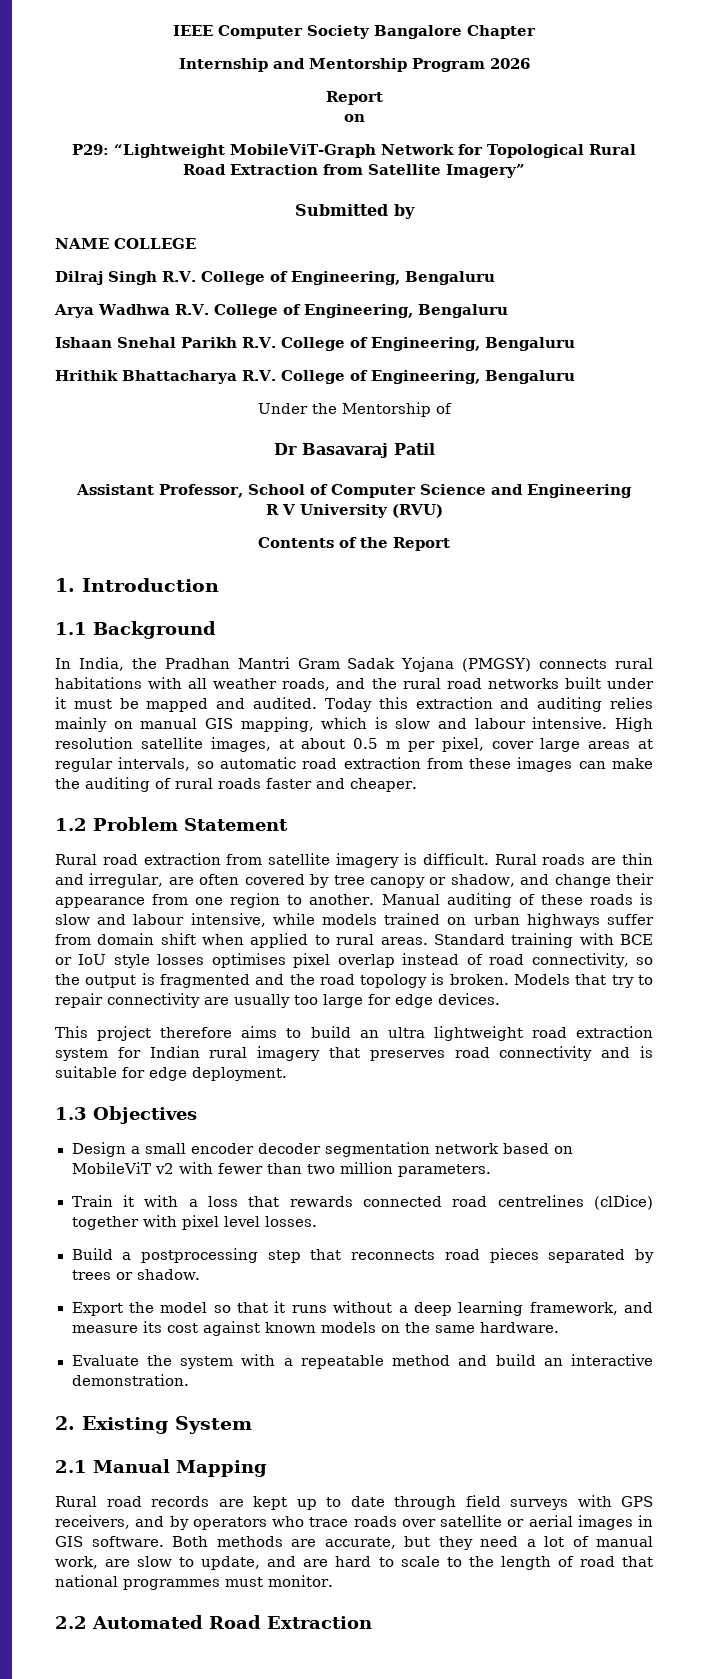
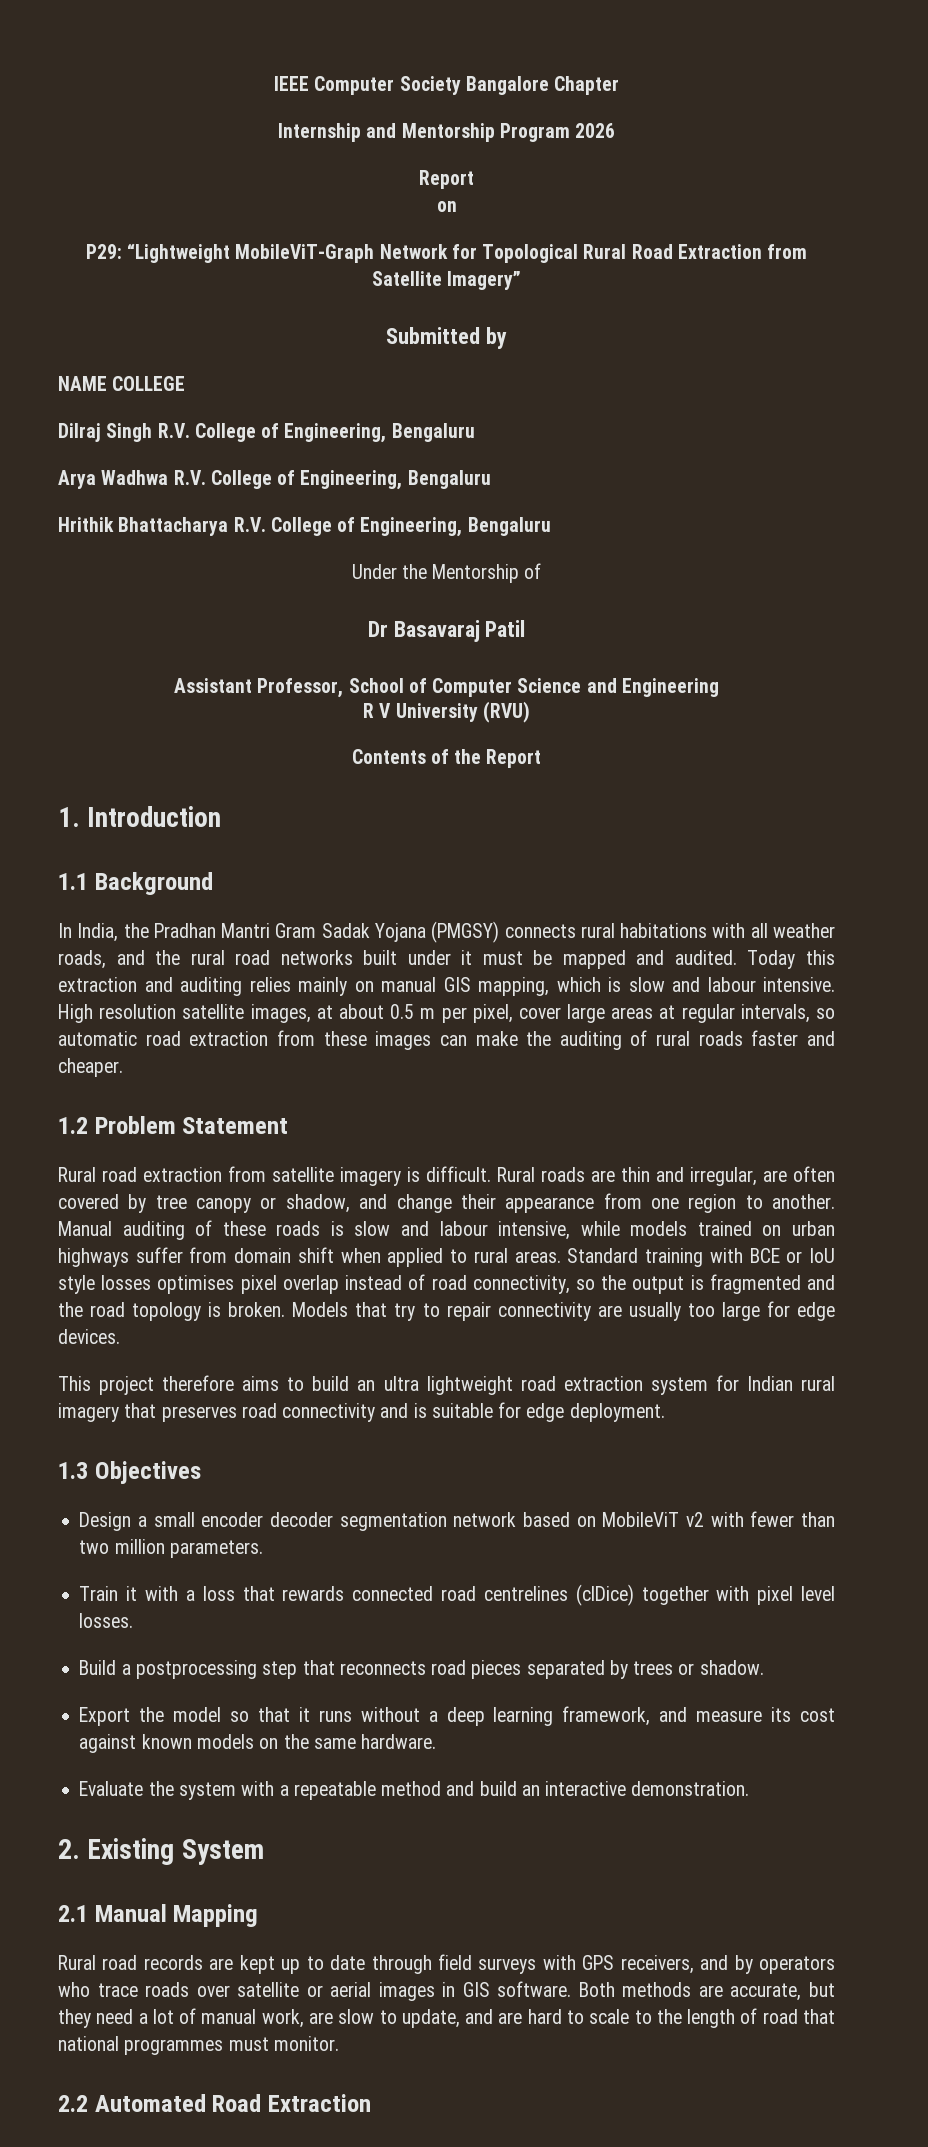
[55,337,575,351] // Ishaan Snehal Parikh R.V. College of Engineering, Bengaluru -> (491, 479) none

